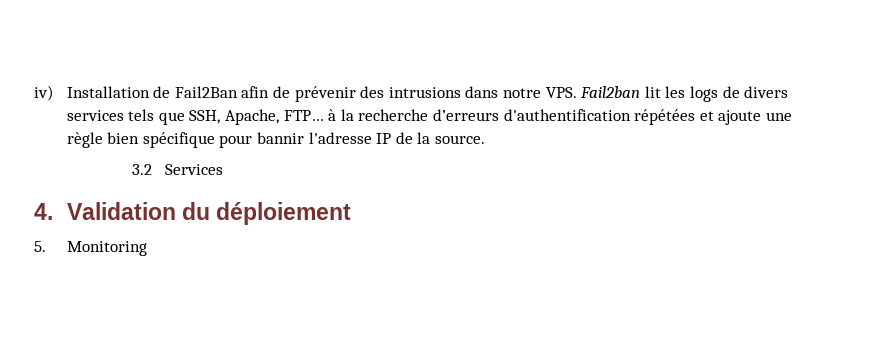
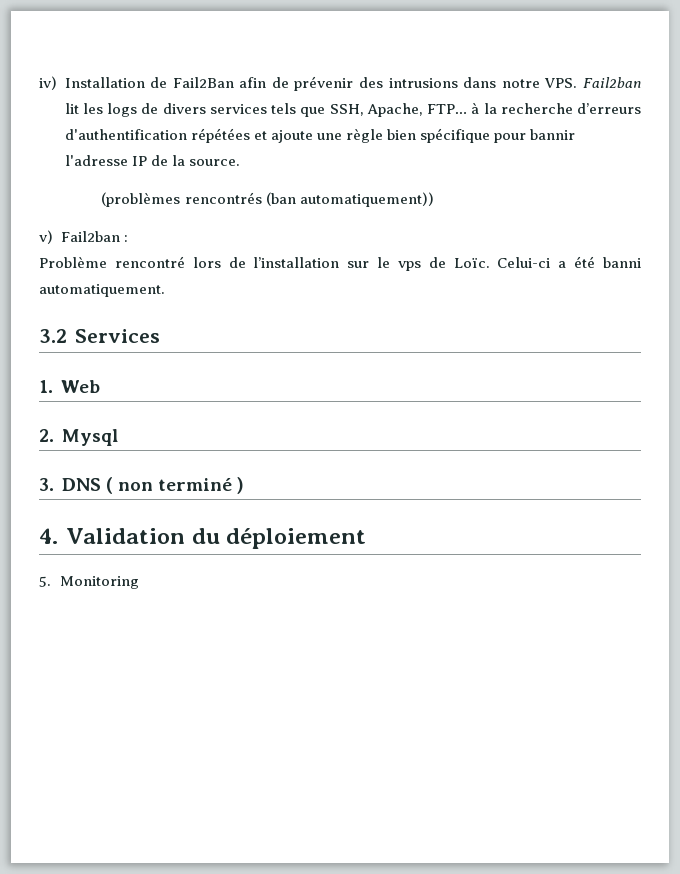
[131,164,223,175] 3.2 Services -> [101,192,434,207] [39,230,128,244] [39,256,641,271] [39,284,165,297] [39,329,160,343] [39,380,101,393] [39,429,118,446] [39,477,245,494] (problèmes rencontrés (ban automatiquement)) // v) Fail2ban : // Problème rencontré lors de l’installation sur le vps de Loïc. Celui-ci a été banni automatiquement. // 3.2 Services // 1. Web // 2. Mysql // 3. DNS ( non terminé )

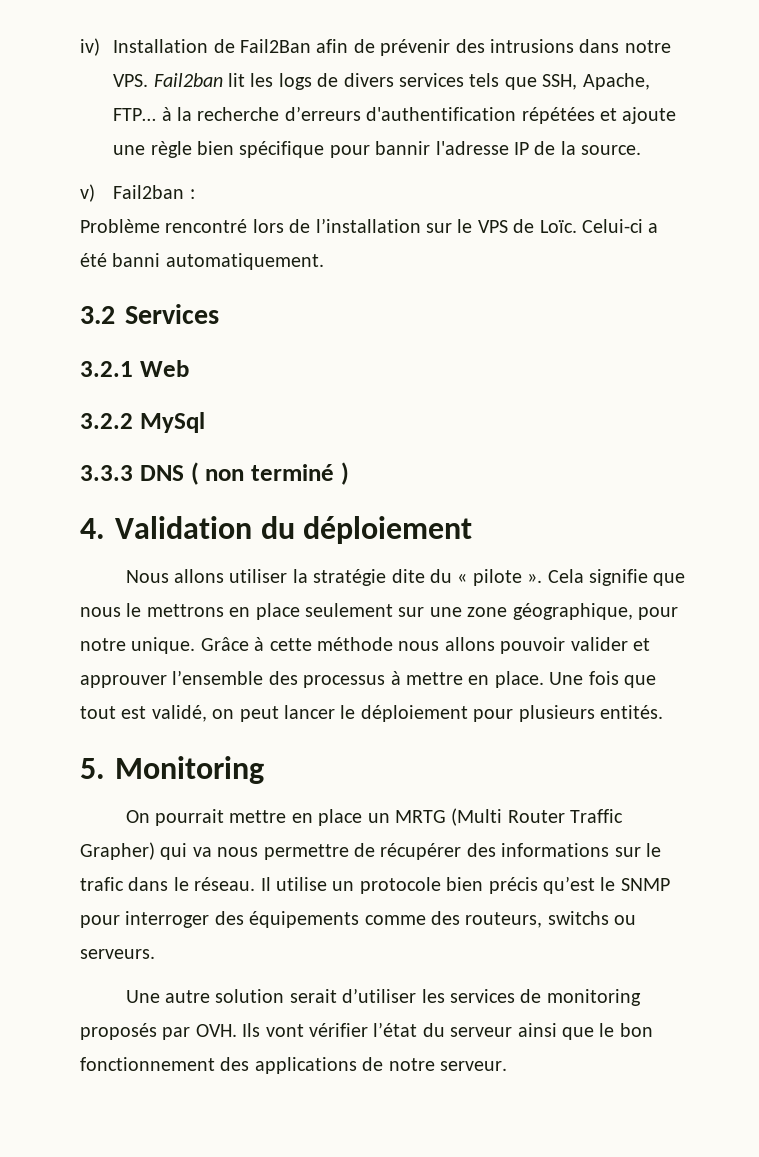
[101,192,434,207] // (problèmes rencontrés (ban automatiquement)) -> (642, 150) none
[397,261,421,271] vps -> [477,220,508,233] VPS
[39,380,53,393] 1. -> [80,361,133,377] 3.2.1
[39,429,118,446] [39,478,54,491] 2. Mysql // 3. -> [80,412,205,433] [80,465,133,481] 3.2.2 MySql // 3.3.3
[39,576,139,589] 5. Monitoring -> [125,569,686,586] [80,603,678,620] [80,637,650,654] [80,670,656,688] [80,705,663,722] [80,756,264,784] [125,808,624,826] [80,842,661,860] [80,876,670,894] [80,911,637,928] [80,949,155,959] [125,988,641,1006] [80,1022,653,1040] [80,1057,507,1074] Nous allons utiliser la stratégie dite du « pilote ». Cela signifie que nous le mettrons en place seulement sur une zone géographique, pour notre unique. Grâce à cette méthode nous allons pouvoir valider et approuver l’ensemble des processus à mettre en place. Une fois que tout est validé, on peut lancer le déploiement pour plusieurs entités. // 5. Monitoring // On pourrait mettre en place un MRTG (Multi Router Traffic Grapher) qui va nous permettre de récupérer des informations sur le trafic dans le réseau. Il utilise un protocole bien précis qu’est le SNMP pour interroger des équipements comme des routeurs, switchs ou serveurs. // Une autre solution serait d’utiliser les services de monitoring proposés par OVH. Ils vont vérifier l’état du serveur ainsi que le bon fonctionnement des applications de notre serveur.

